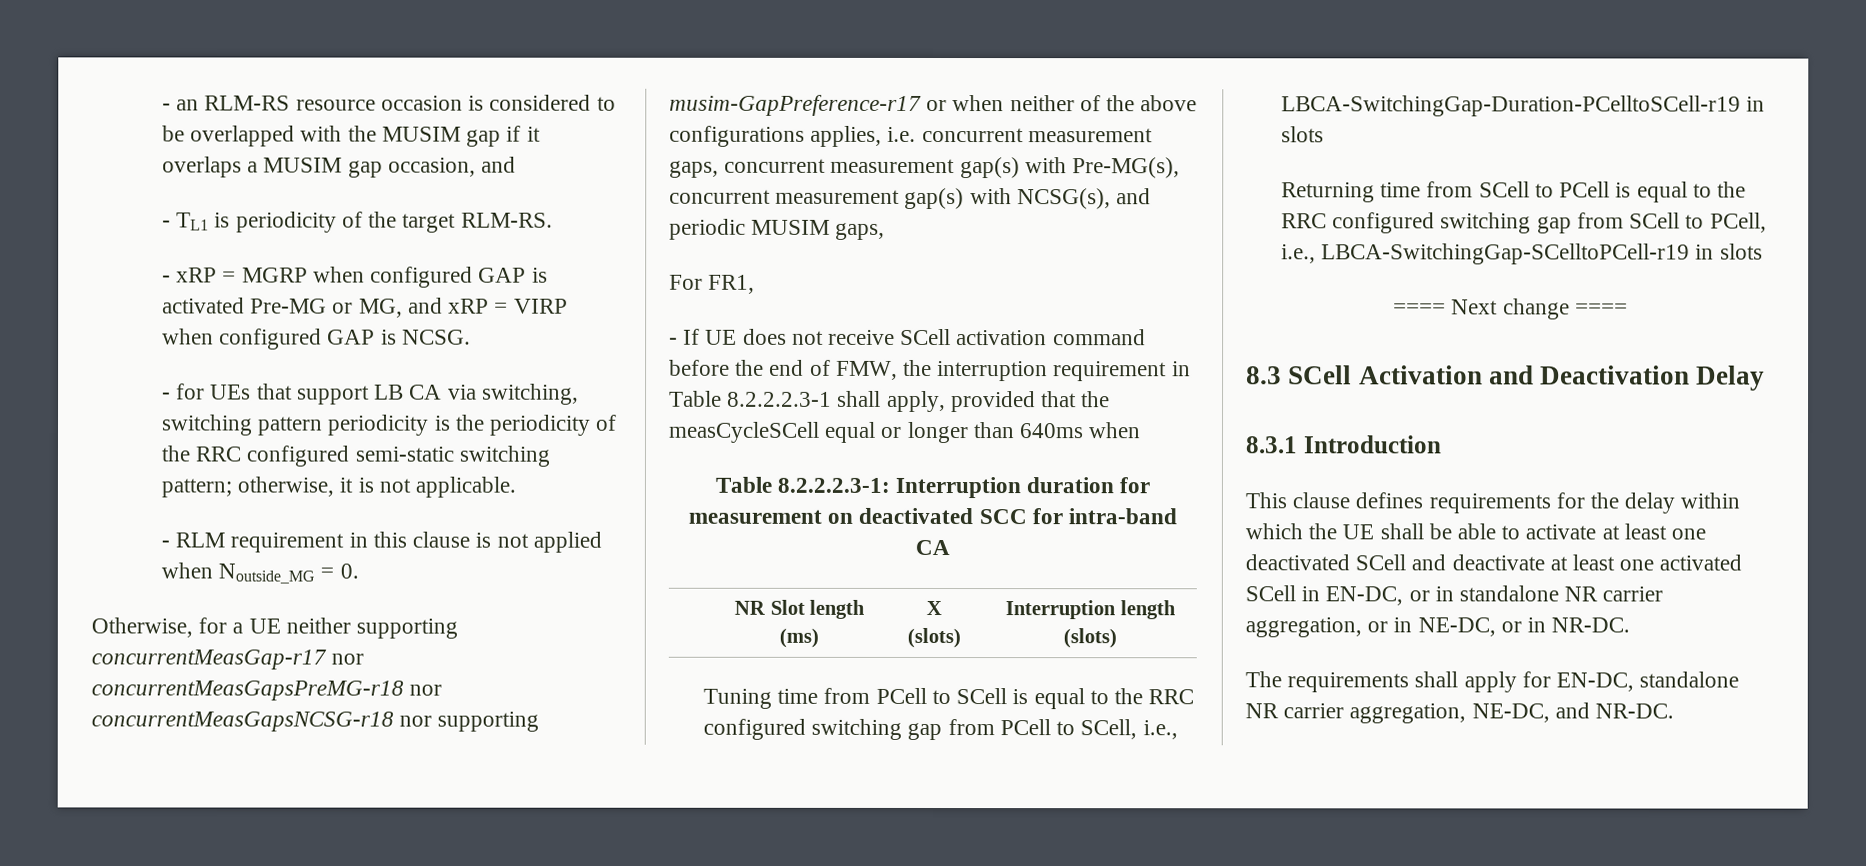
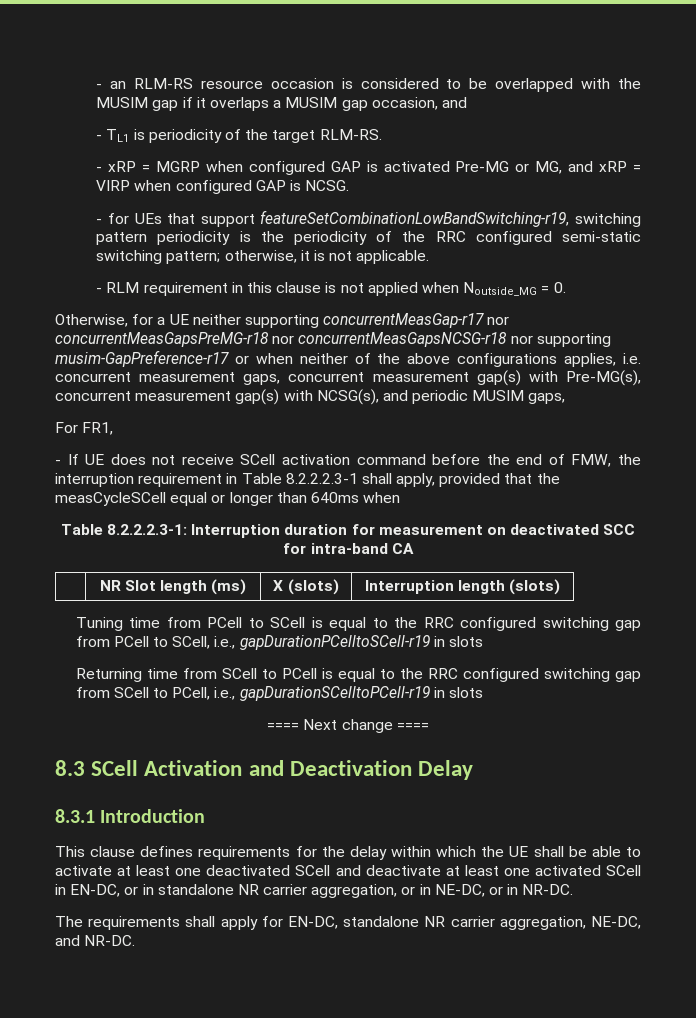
[374,383,579,405] LB CA via switching, -> [260,210,570,227] featureSetCombinationLowBandSwitching-r19,
[1281,95,1742,117] LBCA-SwitchingGap-Duration-PCelltoSCell-r19 -> [239,635,430,650] gapDurationPCelltoSCell-r19
[1321,243,1691,265] LBCA-SwitchingGap-SCelltoPCell-r19 -> [239,686,430,701] gapDurationSCelltoPCell-r19

